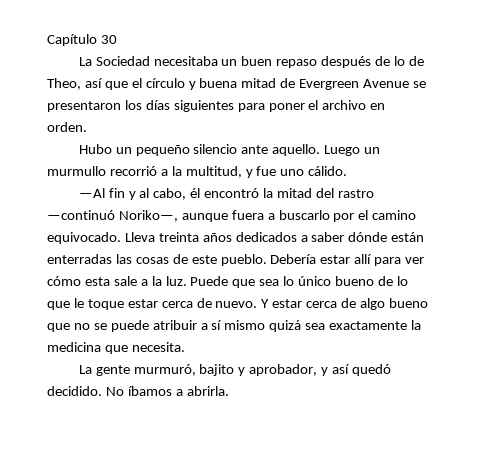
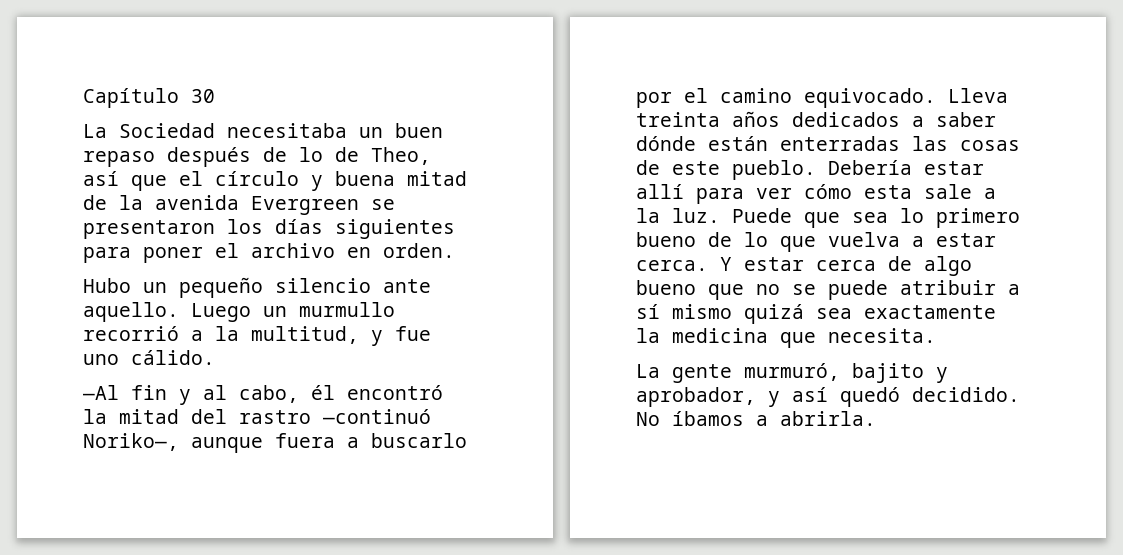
[299,79,410,90] Evergreen Avenue -> [119,195,359,215] la avenida Evergreen
[298,276,332,286] único -> [936,208,1020,228] primero
[73,298,258,310] le toque estar cerca de nuevo. -> [828,232,996,247] [636,260,708,271] vuelva a estar cerca.

